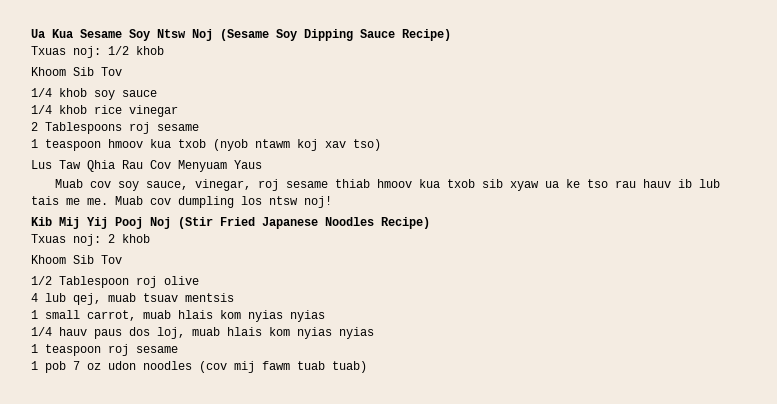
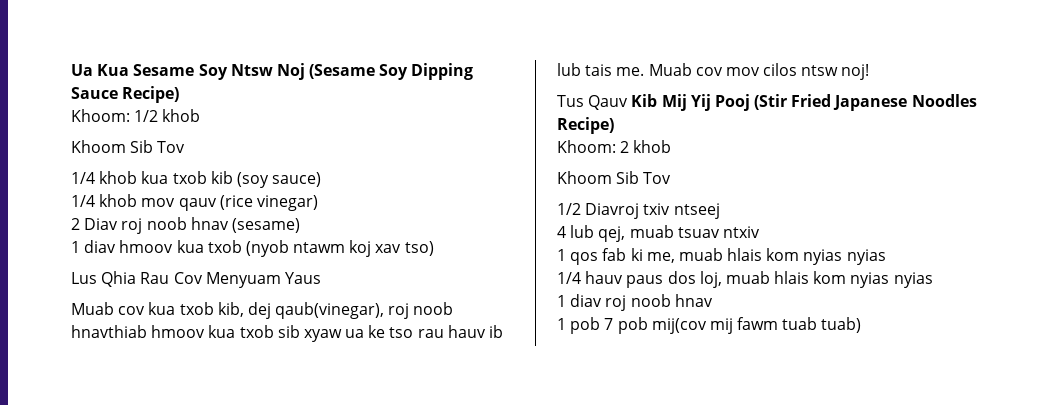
[31,46,101,58] Txuas noj: -> [71,109,130,122] Khoom:
[94,90,157,100] [31,105,178,117] [31,122,199,134] [31,139,101,151] soy sauce // 1/4 khob rice vinegar // 2 Tablespoons roj sesame // 1 teaspoon -> [141,171,322,188] [71,194,318,211] [71,217,300,234] [71,240,117,253] kua txob kib (soy sauce) // 1/4 khob mov qauv (rice vinegar) // 2 Diav roj noob hnav (sesame) // 1 diav
[59,160,81,169] Taw -> (97, 278) none
[118,179,371,191] soy sauce, vinegar, roj sesame thiab -> [148,302,454,319] [71,325,147,338] kua txob kib, dej qaub(vinegar), roj noob hnavthiab
[66,198,80,205] me -> (613, 70) none
[178,196,262,208] dumpling los -> [725,63,798,76] mov cilos
(332, 202) none -> [557,95,629,110] Tus Qauv
[150,217,171,229] Noj -> (750, 102) none
[31,234,101,246] Txuas noj: -> [557,140,616,153] Khoom:
[59,276,199,288] Tablespoon roj olive -> [585,203,720,219] Diavroj txiv ntseej
[185,293,234,302] [31,310,136,321] mentsis // 1 small carrot, -> [722,226,760,238] [557,248,675,265] ntxiv // 1 qos fab ki me,
[45,344,178,356] teaspoon roj sesame -> [570,294,713,311] diav roj noob hnav
[87,361,227,373] oz udon noodles (cov -> [617,317,707,334] pob mij(cov

